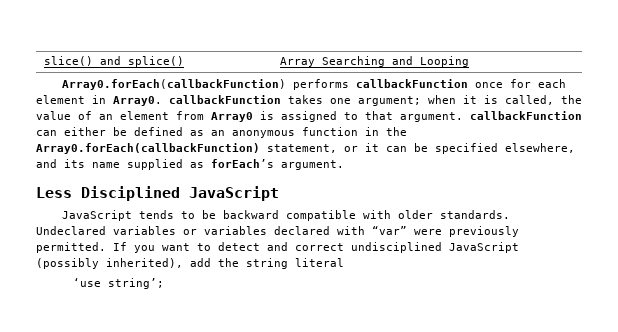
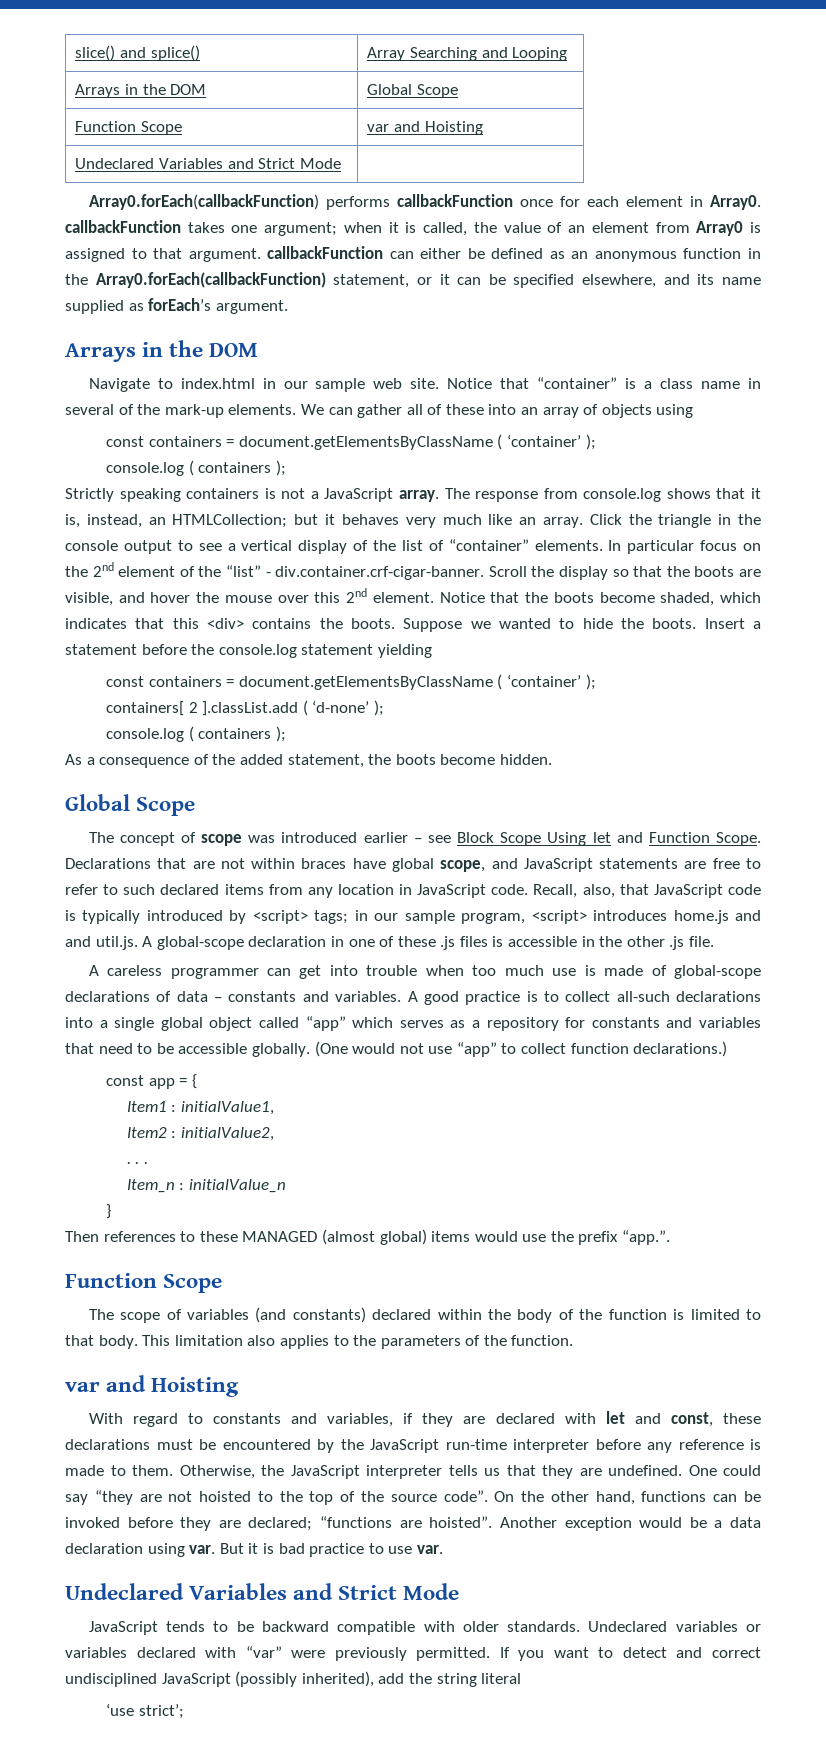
(470, 61) none -> [75,84,207,98] [367,84,459,98] [75,121,183,135] [367,121,483,135] [75,158,341,169] // Arrays in the DOM | Global Scope // Function Scope | var and Hoisting // Undeclared Variables and Strict Mode |
[36,186,279,201] Less Disciplined JavaScript -> [65,340,259,362] [88,377,761,392] [65,404,694,418] [106,434,596,450] [106,460,286,476] [65,488,761,502] [65,514,761,528] [65,539,761,554] [65,562,762,580] [65,588,762,606] [65,618,762,632] [65,644,432,658] [106,674,596,690] [106,700,384,716] [106,726,286,742] [65,754,552,768] [65,794,196,816] [88,832,761,846] [65,858,762,872] [65,884,761,898] [65,910,761,924] [65,936,715,950] [88,965,761,979] [65,991,761,1005] [65,1016,762,1031] [65,1041,728,1057] [106,1074,197,1089] [126,1101,274,1115] [126,1127,274,1141] [126,1162,148,1164] [126,1179,286,1193] [106,1204,112,1219] [65,1229,671,1245] [65,1273,223,1293] [88,1307,762,1323] [65,1335,574,1349] [65,1375,240,1397] [88,1411,761,1427] [65,1439,761,1453] [65,1465,761,1479] [65,1490,762,1505] [65,1516,761,1531] [65,1543,443,1557] [65,1583,460,1600] Arrays in the DOM // Navigate to index.html in our sample web site. Notice that “container” is a class name in several of the mark-up elements. We can gather all of these into an array of objects using // const containers = document.getElementsByClassName ( ‘container’ ); // console.log ( containers ); // Strictly speaking containers is not a JavaScript array. The response from console.log shows that it is, instead, an HTMLCollection; but it behaves very much like an array. Click the triangle in the console output to see a vertical display of the list of “container” elements. In particular focus on the 2nd element of the “list” - div.container.crf-cigar-banner. Scroll the display so that the boots are visible, and hover the mouse over this 2nd element. Notice that the boots become shaded, which indicates that this <div> contains the boots. Suppose we wanted to hide the boots. Insert a statement before the console.log statement yielding // const containers = document.getElementsByClassName ( ‘container’ ); // containers[ 2 ].classList.add ( ‘d-none’ ); // console.log ( containers ); // As a consequence of the added statement, the boots become hidden. // Global Scope // The concept of scope was introduced earlier – see Block Scope Using let and Function Scope. Declarations that are not within braces have global scope, and JavaScript statements are free to refer to such declared items from any location in JavaScript code. Recall, also, that JavaScript code is typically introduced by <script> tags; in our sample program, <script> introduces home.js and and util.js. A global-scope declaration in one of these .js files is accessible in the other .js file. // A careless programmer can get into trouble when too much use is made of global-scope declarations of data – constants and variables. A good practice is to collect all-such declarations into a single global object called “app” which serves as a repository for constants and variables that need to be accessible globally. (One would not use “app” to collect function declarations.) // const app = { // Item1 : initialValue1, // Item2 : initialValue2, // . . . // Item_n : initialValue_n // } // Then references to these MANAGED (almost global) items would use the prefix “app.”. // Function Scope // The scope of variables (and constants) declared within the body of the function is limited to that body. This limitation also applies to the parameters of the function. // var and Hoisting // With regard to constants and variables, if they are declared with let and const, these declarations must be encountered by the JavaScript run-time interpreter before any reference is made to them. Otherwise, the JavaScript interpreter tells us that they are undefined. One could say “they are not hoisted to the top of the source code”. On the other hand, functions can be invoked before they are declared; “functions are hoisted”. Another exception would be a data declaration using var. But it is bad practice to use var. // Undeclared Variables and Strict Mode
[108,278,165,289] string’; -> [138,1704,184,1719] strict’;

